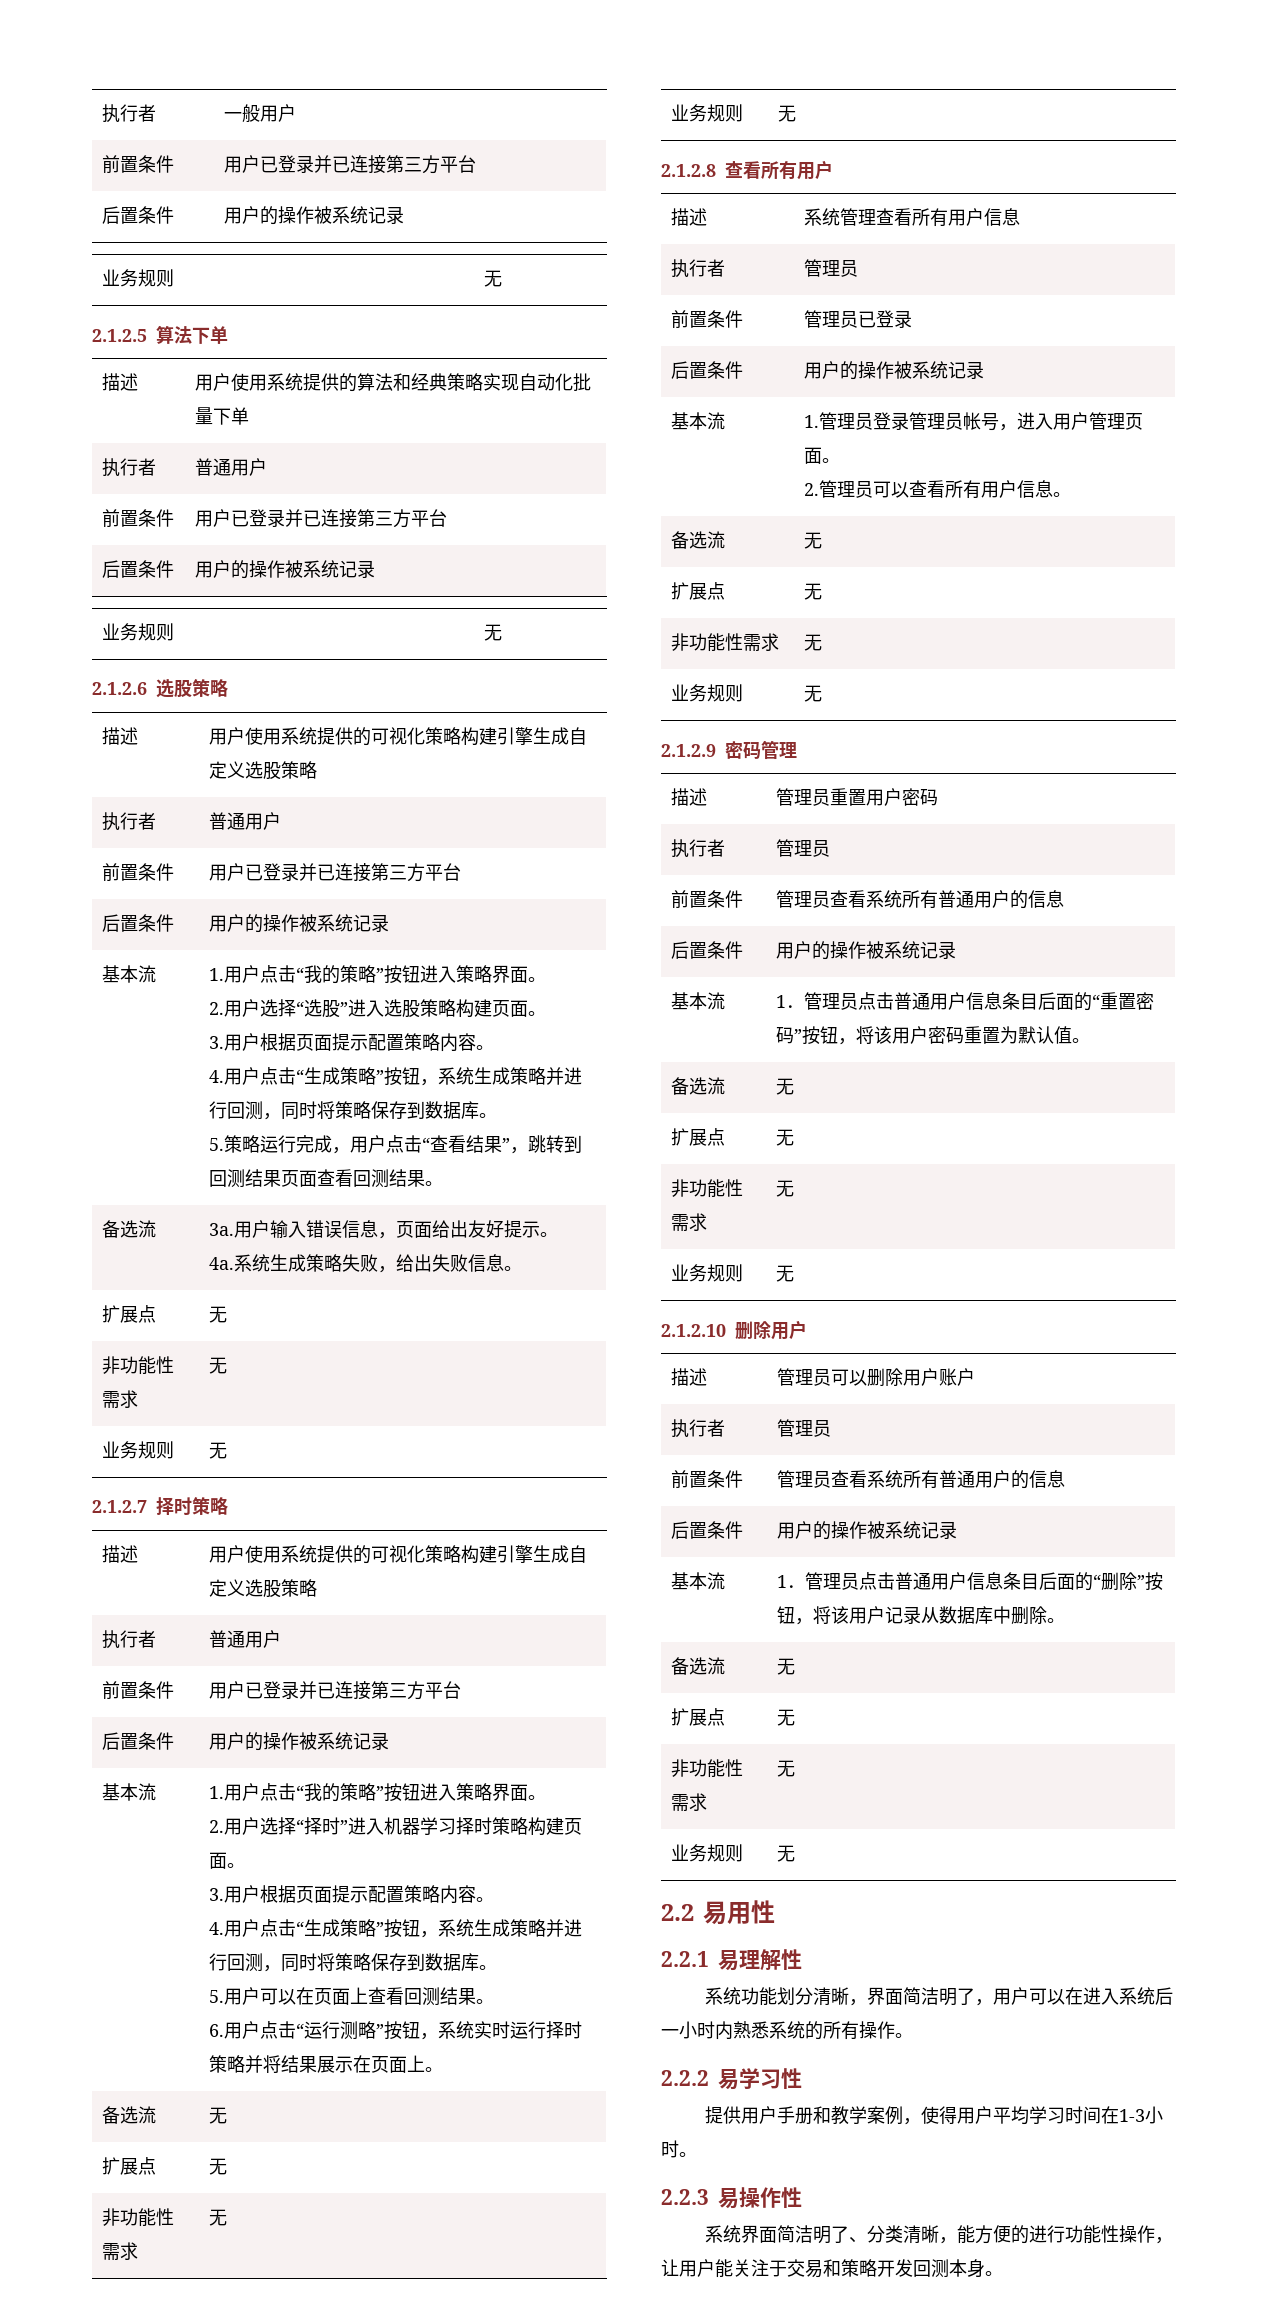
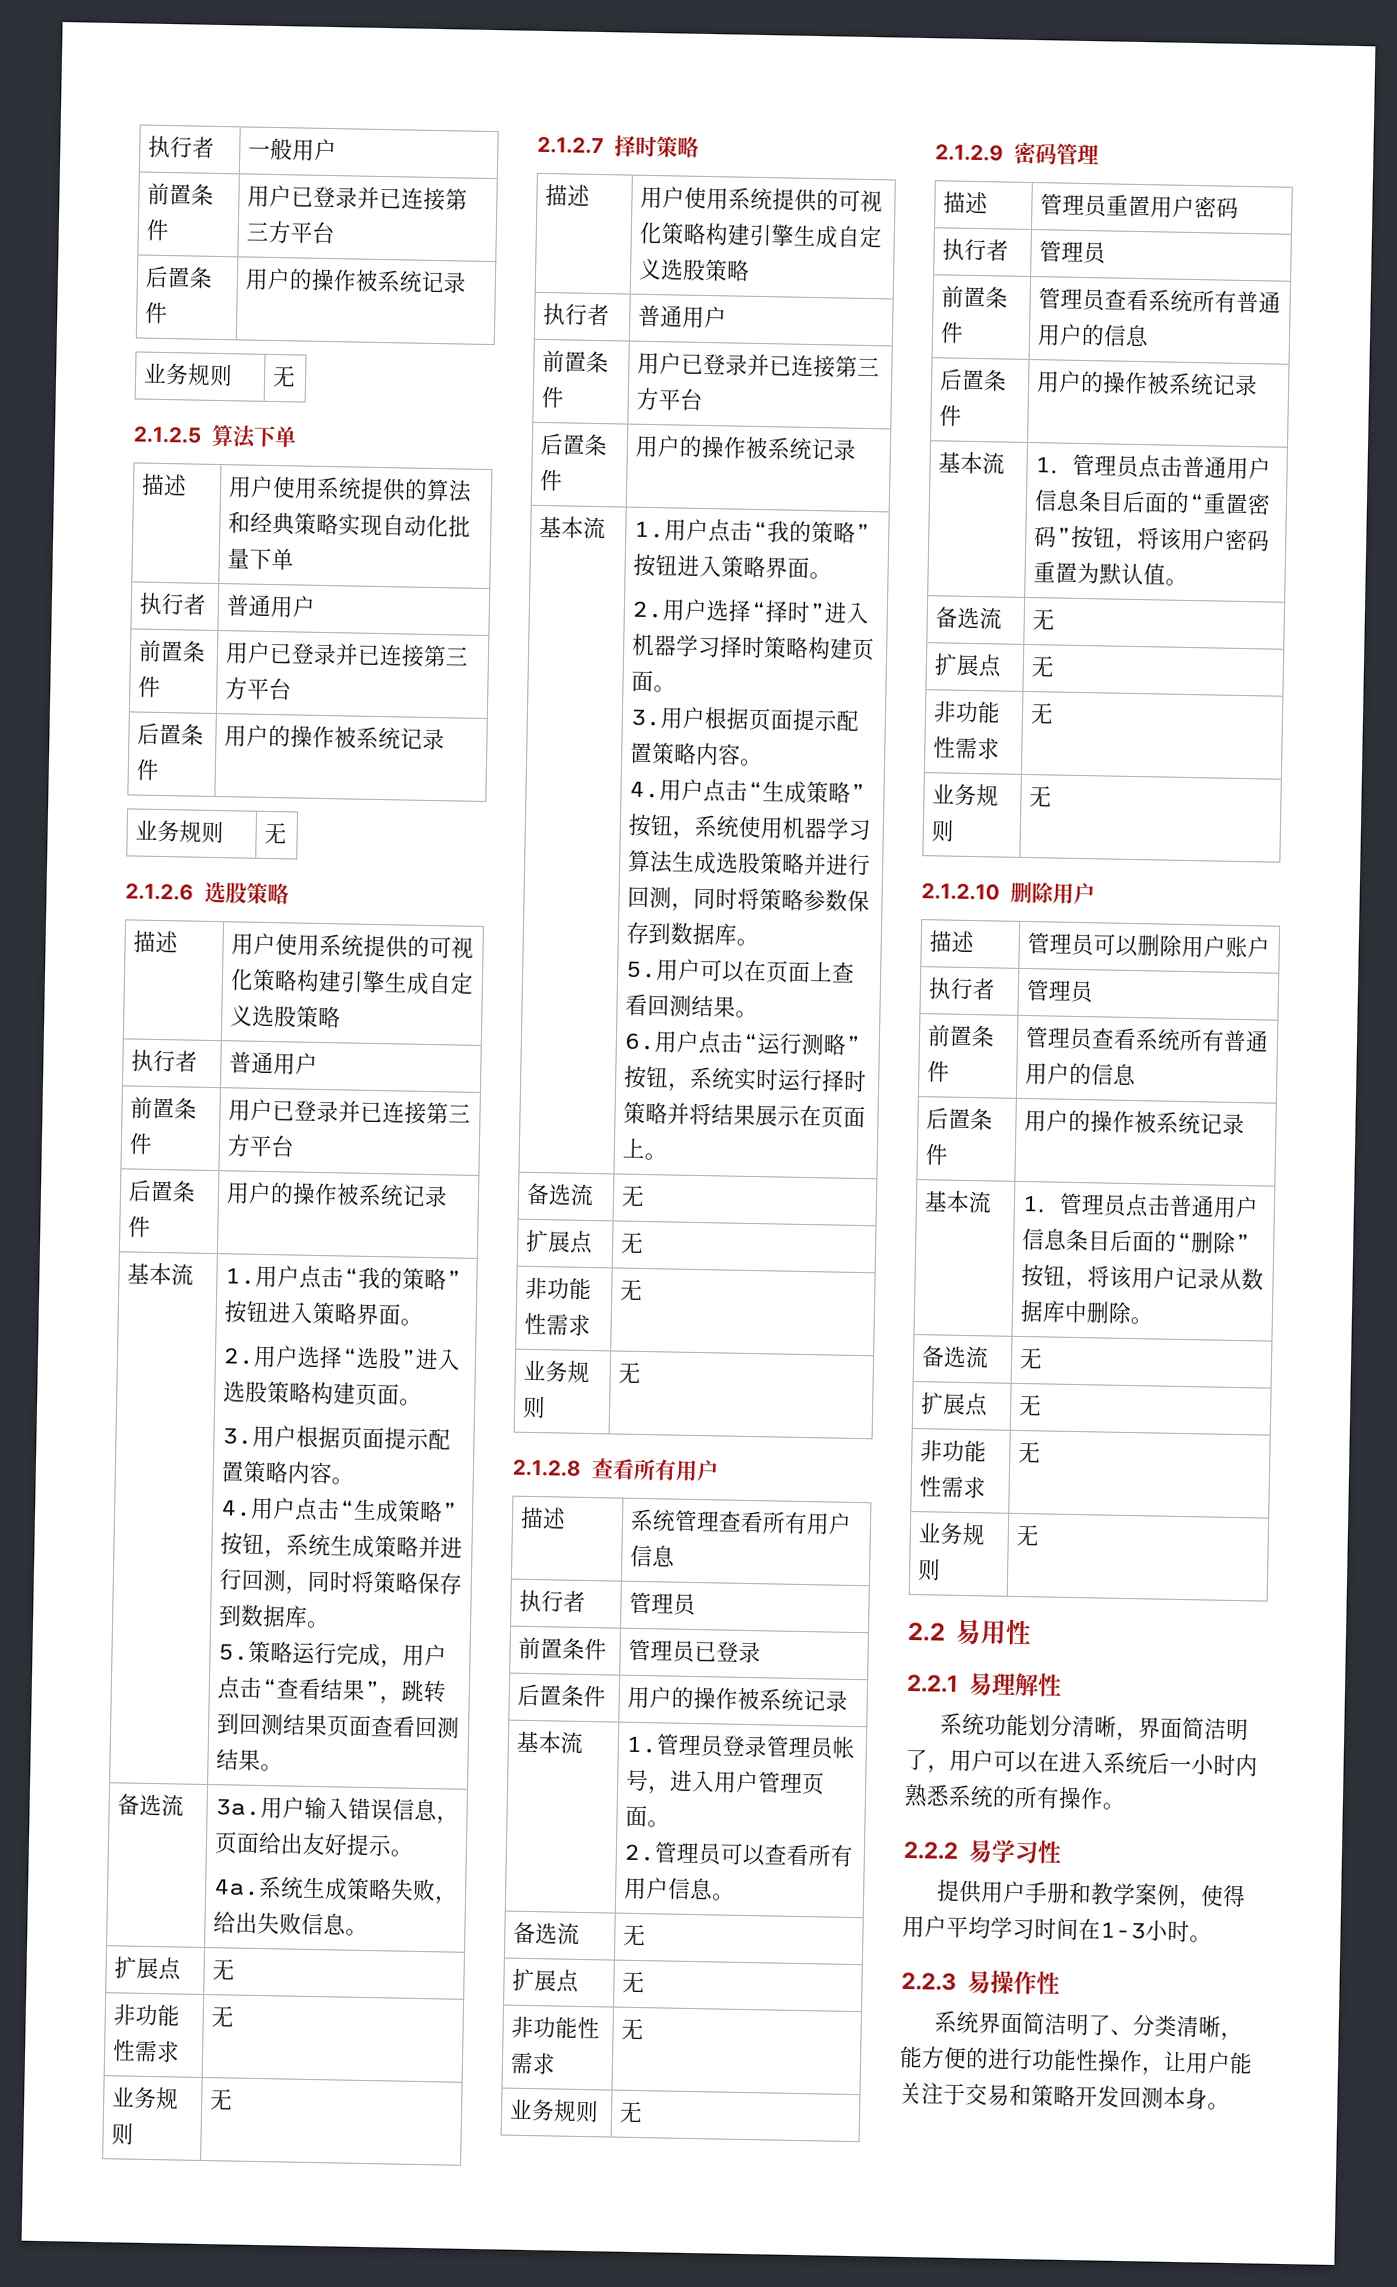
[473,1919,582,1937] [208,1953,371,1972] 生成策略并进行回测，同时将策略 -> [737,815,872,841] [627,849,871,877] [626,886,848,912] 使用机器学习算法生成选股策略并进行回测，同时将策略参数

